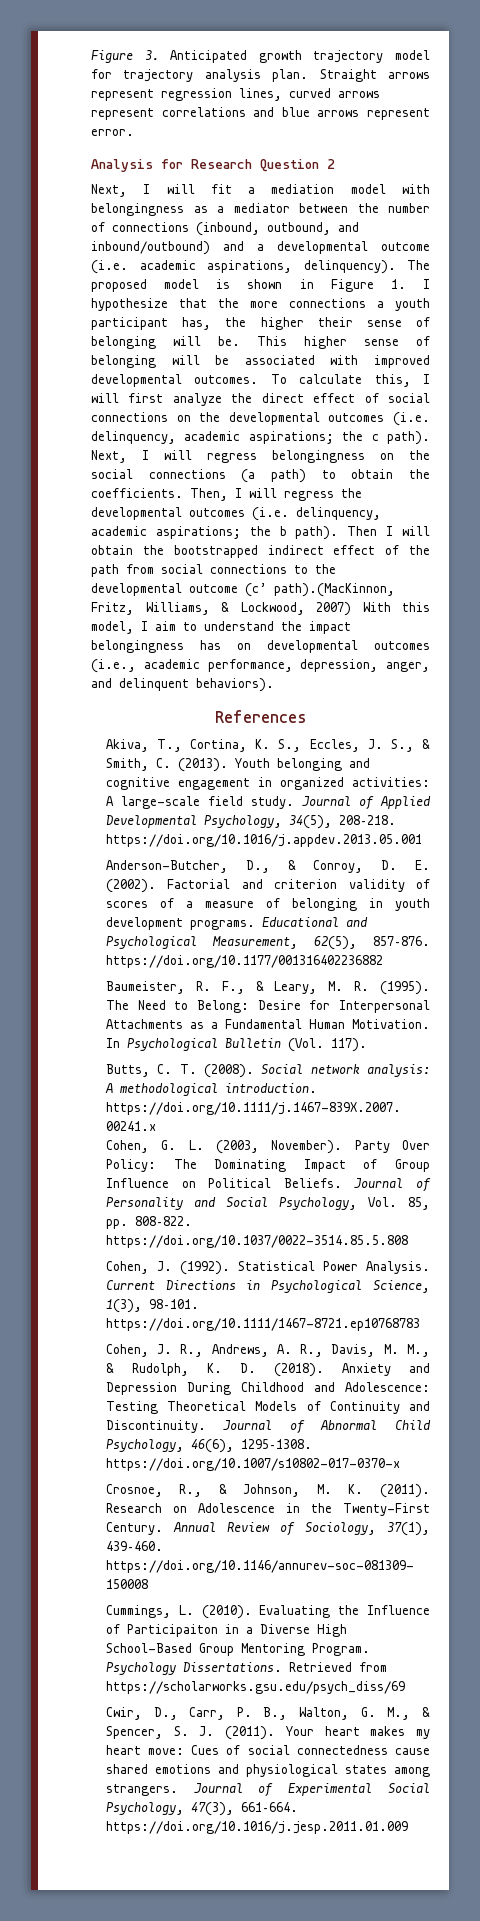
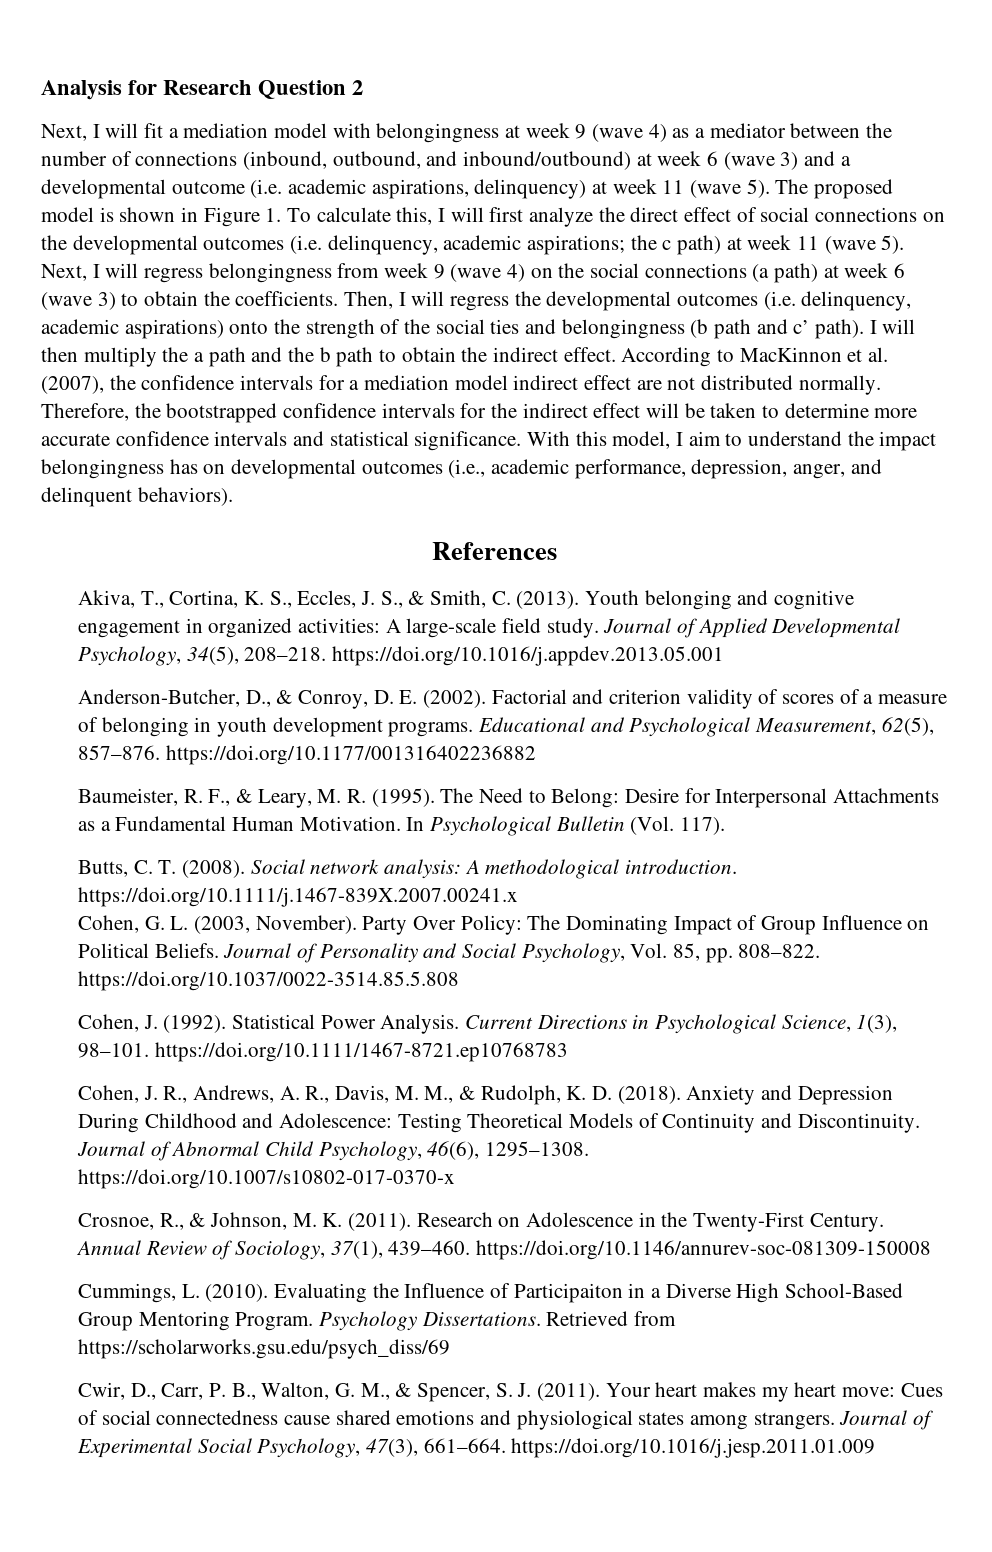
[91,50,430,63] [91,69,430,82] [91,88,380,101] [91,107,430,120] [91,129,134,136] Figure 3. Anticipated growth trajectory model for trajectory analysis plan. Straight arrows represent regression lines, curved arrows represent correlations and blue arrows represent error. // -> (41, 90) none
(184, 209) none -> [505,123,667,142] at week 9 (wave 4)
(210, 248) none -> [636,151,799,170] at week 6 (wave 3)
[303,260,396,274] delinquency). -> [474,179,770,199] delinquency) at week 11 (wave 5).
[423,279,430,289] [91,298,430,311] [91,317,430,330] [91,336,430,349] [91,355,430,368] [91,374,259,387] I hypothesize that the more connections a youth participant has, the higher their sense of belonging will be. This higher sense of belonging will be associated with improved developmental outcomes. -> (282, 215) none
[387,431,430,445] path). -> [677,235,905,255] path) at week 11 (wave 5).
(365, 456) none -> [337,263,526,282] from week 9 (wave 4)
(306, 476) none -> [823,263,906,278] [41,292,116,310] at week 6 (wave 3)
[155,526,430,540] [91,545,430,558] [91,564,336,577] [91,583,395,597] [91,602,351,616] aspirations; the b path). Then I will obtain the bootstrapped indirect effect of the path from social connections to the developmental outcome (c’ path).(MacKinnon, Fritz, Williams, & Lockwood, 2007) -> [124,319,916,339] [41,347,889,367] [41,375,881,395] [41,403,918,423] [41,431,522,451] aspirations) onto the strength of the social ties and belongingness (b path and c’ path). I will then multiply the a path and the b path to obtain the indirect effect. According to MacKinnon et al. (2007), the confidence intervals for a mediation model indirect effect are not distributed normally. Therefore, the bootstrapped confidence intervals for the indirect effect will be taken to determine more accurate confidence intervals and statistical significance.

